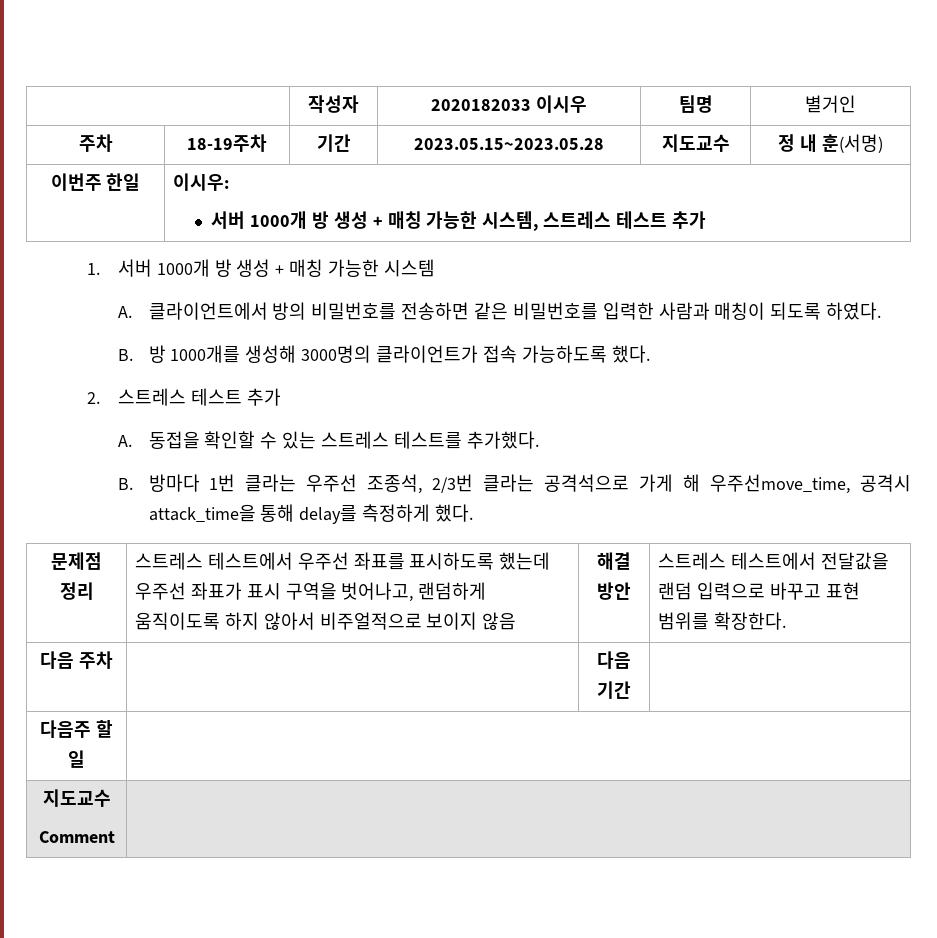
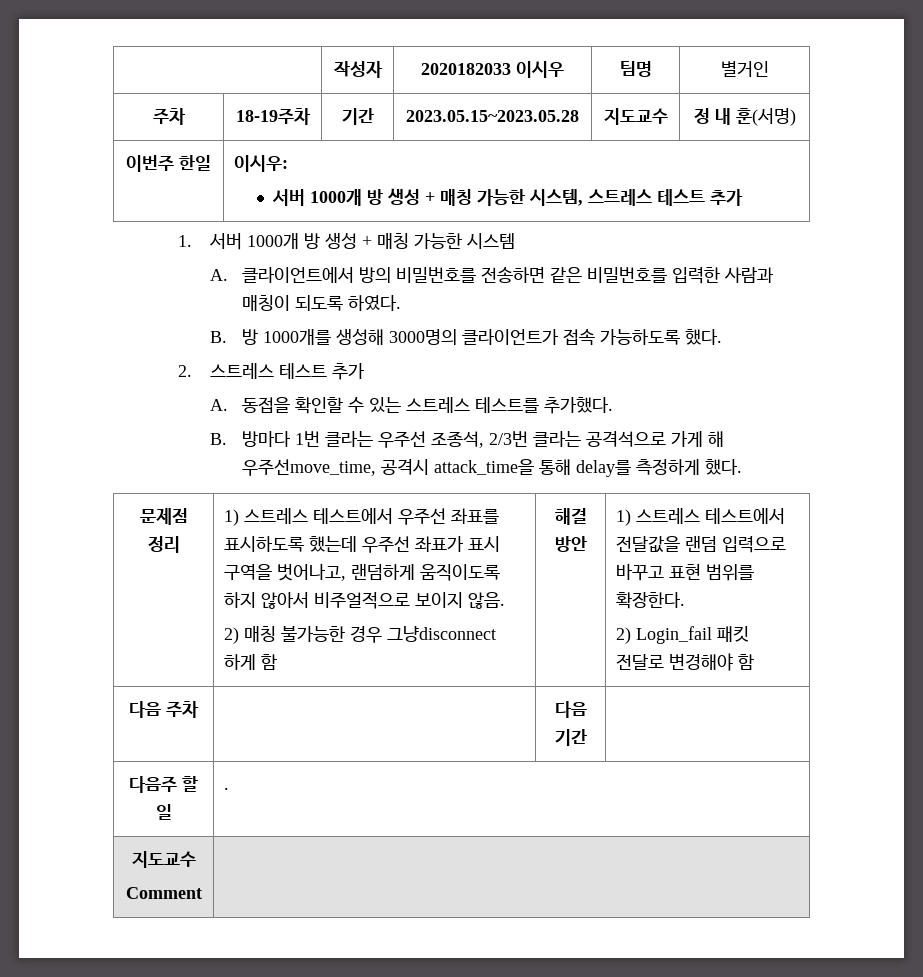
(94, 591) none -> [223,509,239,526] 1)
[482,612,517,630] 않음 -> [467,592,505,609] [223,626,496,644] [223,654,277,670] 않음. // 2) 매칭 불가능한 경우 그냥disconnect 하게 함
(631, 591) none -> [615,509,631,526] 1)
(786, 621) none -> [615,626,749,644] [615,653,754,671] // 2) Login_fail 패킷 전달로 변경해야 함
(85, 759) none -> [223,787,229,790] .

